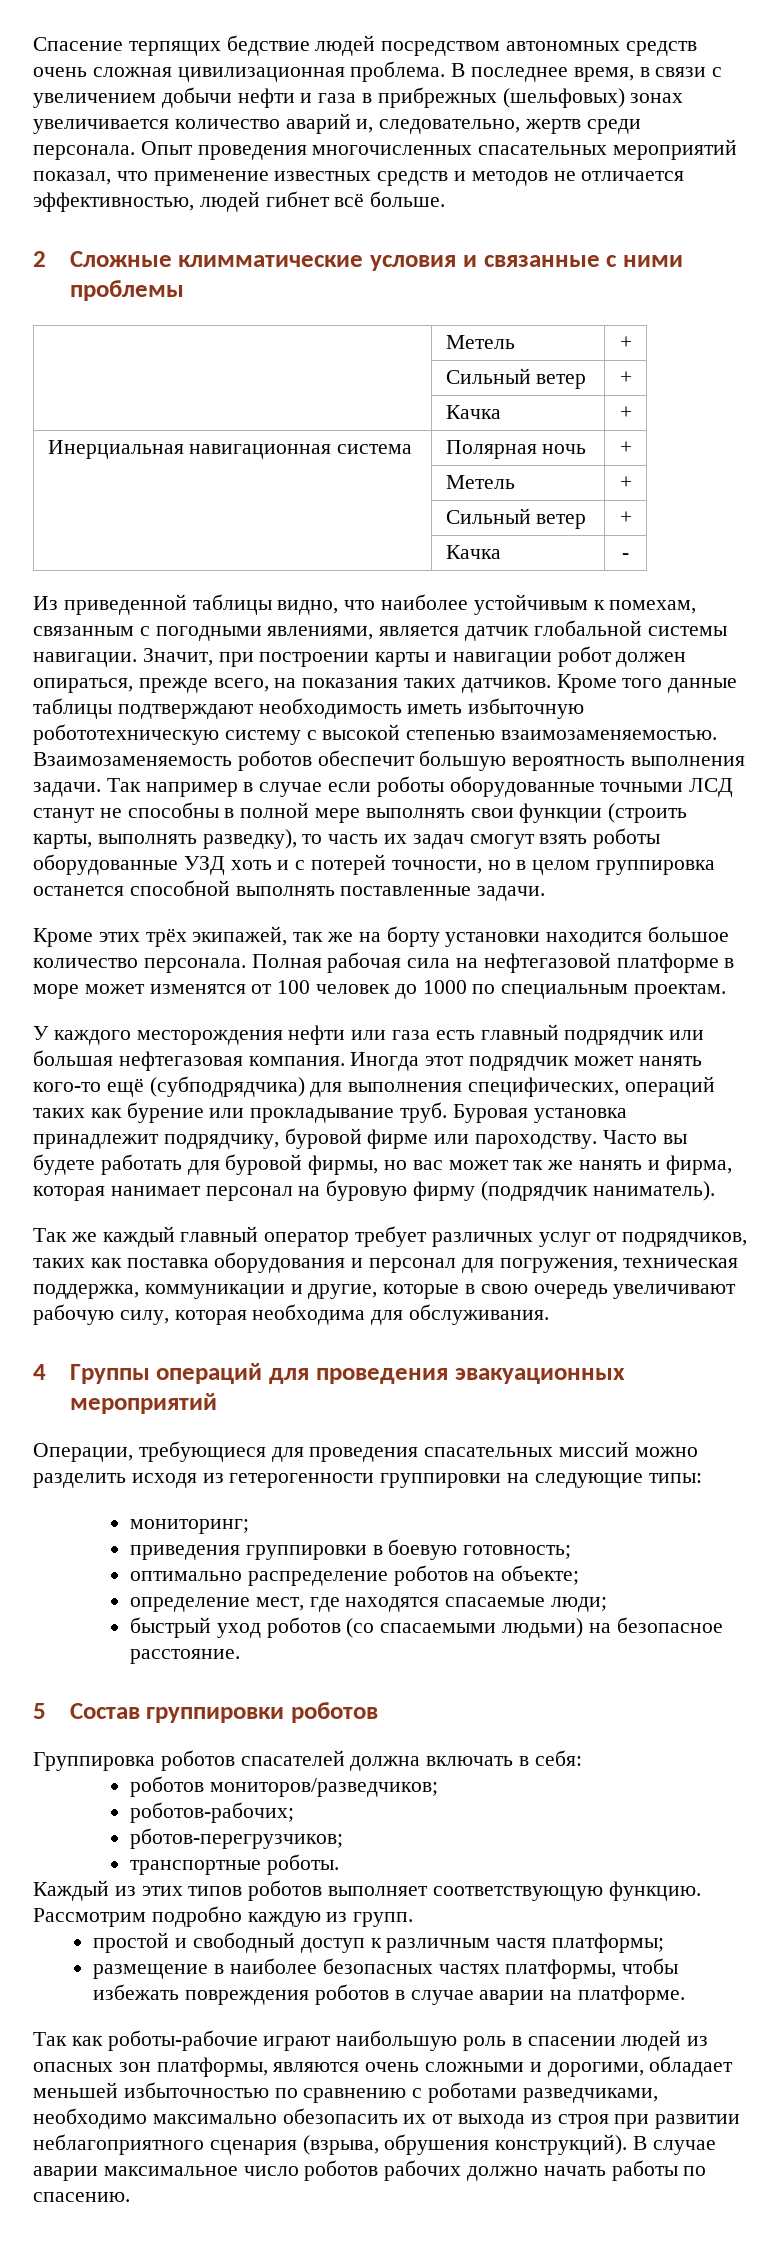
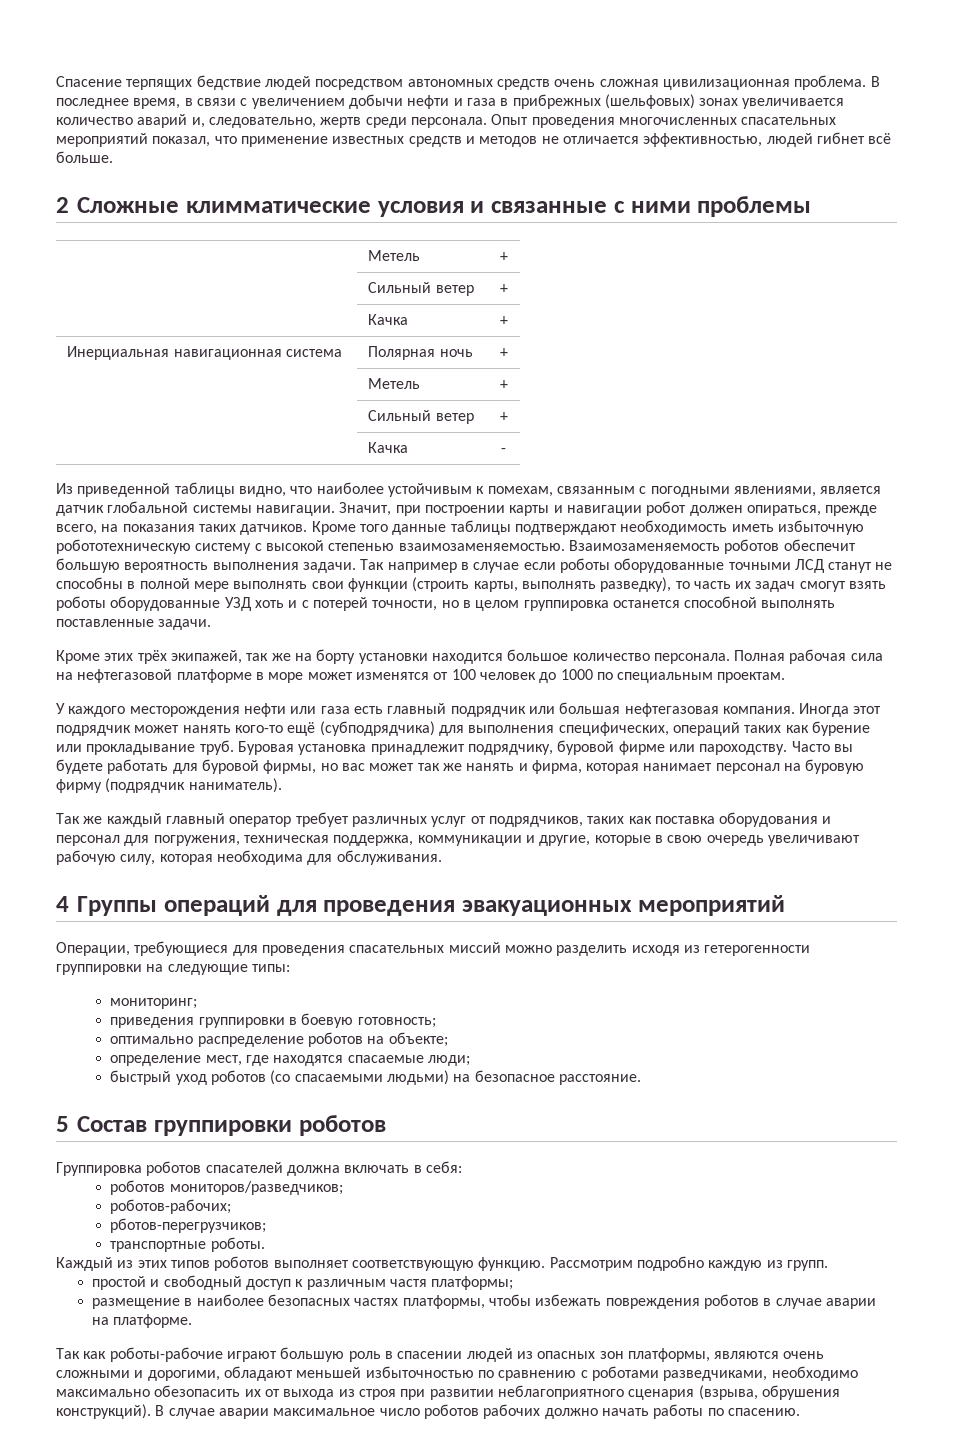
[336,2030,458,2051] наибольшую -> [280,1347,345,1362] большую
[649,2056,734,2077] обладает -> [223,1366,293,1381] обладают

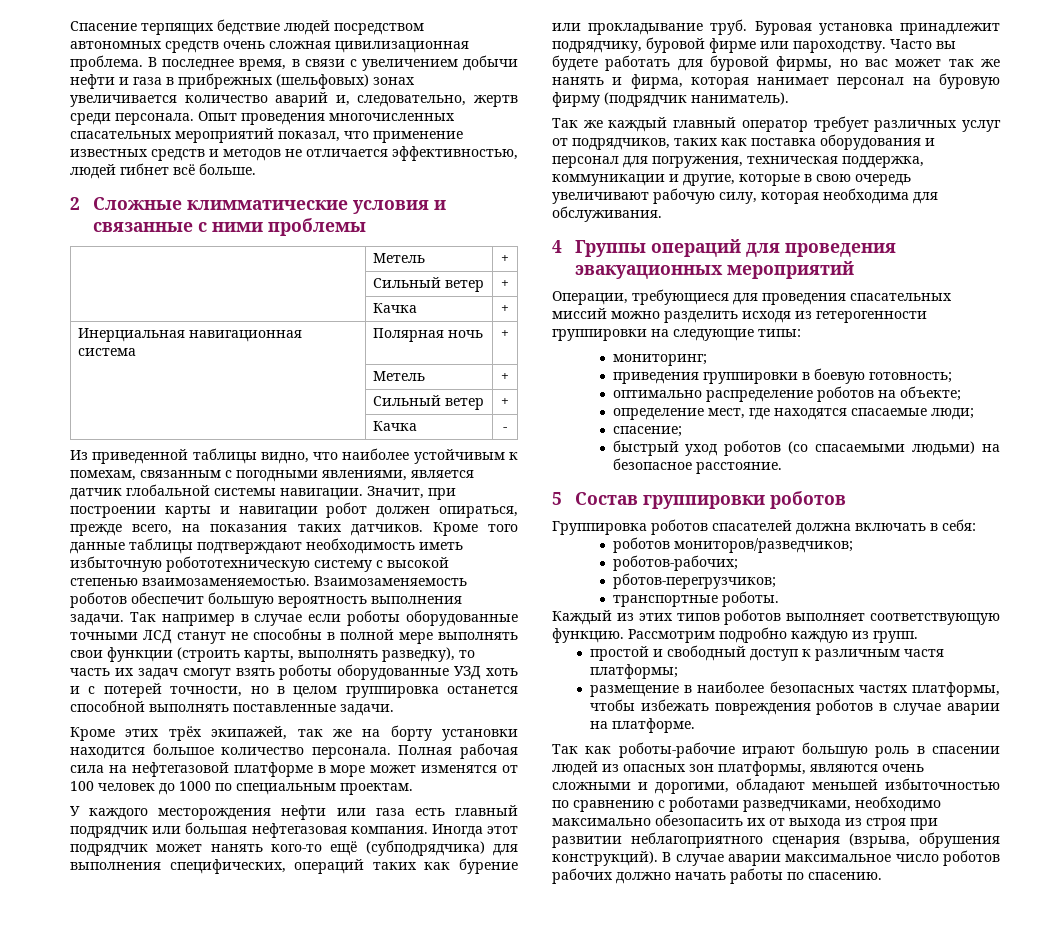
(470, 1060) none -> [612,426,682,437] // спасение;

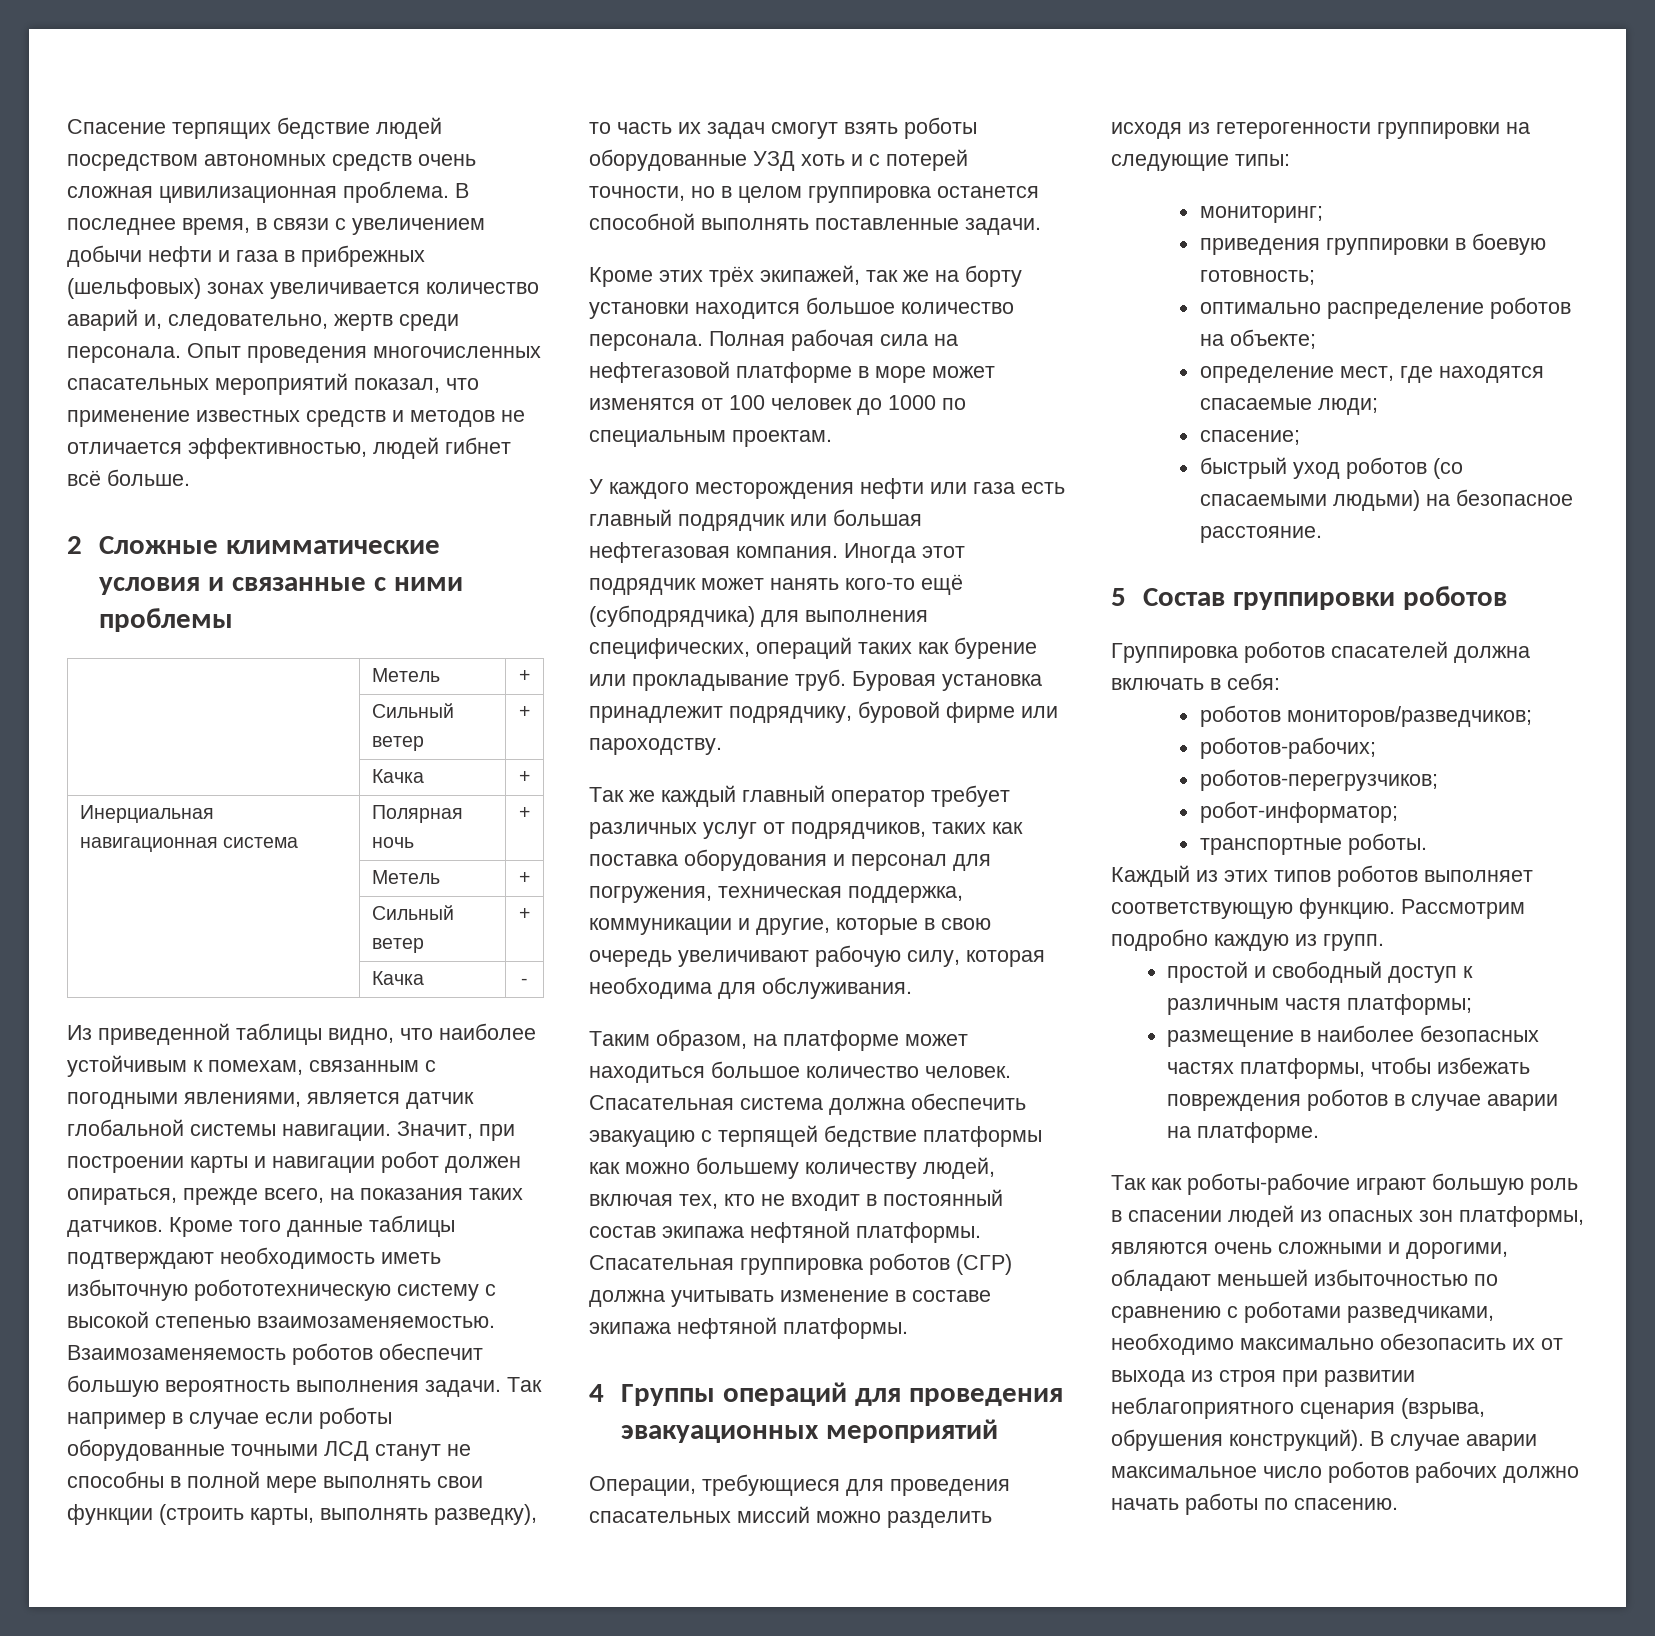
[890,39,956,49] [552,55,1000,71] [552,73,1000,89] [552,92,789,107] Часто вы будете работать для буровой фирмы, но вас может так же нанять и фирма, которая нанимает персонал на буровую фирму (подрядчик наниматель). -> (722, 746) none
(662, 214) none -> [589,1029,968,1051] [589,1061,1011,1083] [589,1093,1026,1115] [589,1125,1042,1147] [589,1157,995,1179] [589,1189,1003,1211] [589,1221,981,1243] [589,1253,1012,1275] [589,1290,991,1307] [589,1317,908,1339] // Таким образом, на платформе может находиться большое количество человек. Спасательная система должна обеспечить эвакуацию с терпящей бедствие платформы как можно большему количеству людей, включая тех, кто не входит в постоянный состав экипажа нефтяной платформы. Спасательная группировка роботов (СГР) должна учитывать изменение в составе экипажа нефтяной платформы.
[612,573,776,589] рботов-перегрузчиков; -> [1199,769,1438,791] [1199,801,1398,823] роботов-перегрузчиков; // робот-информатор;

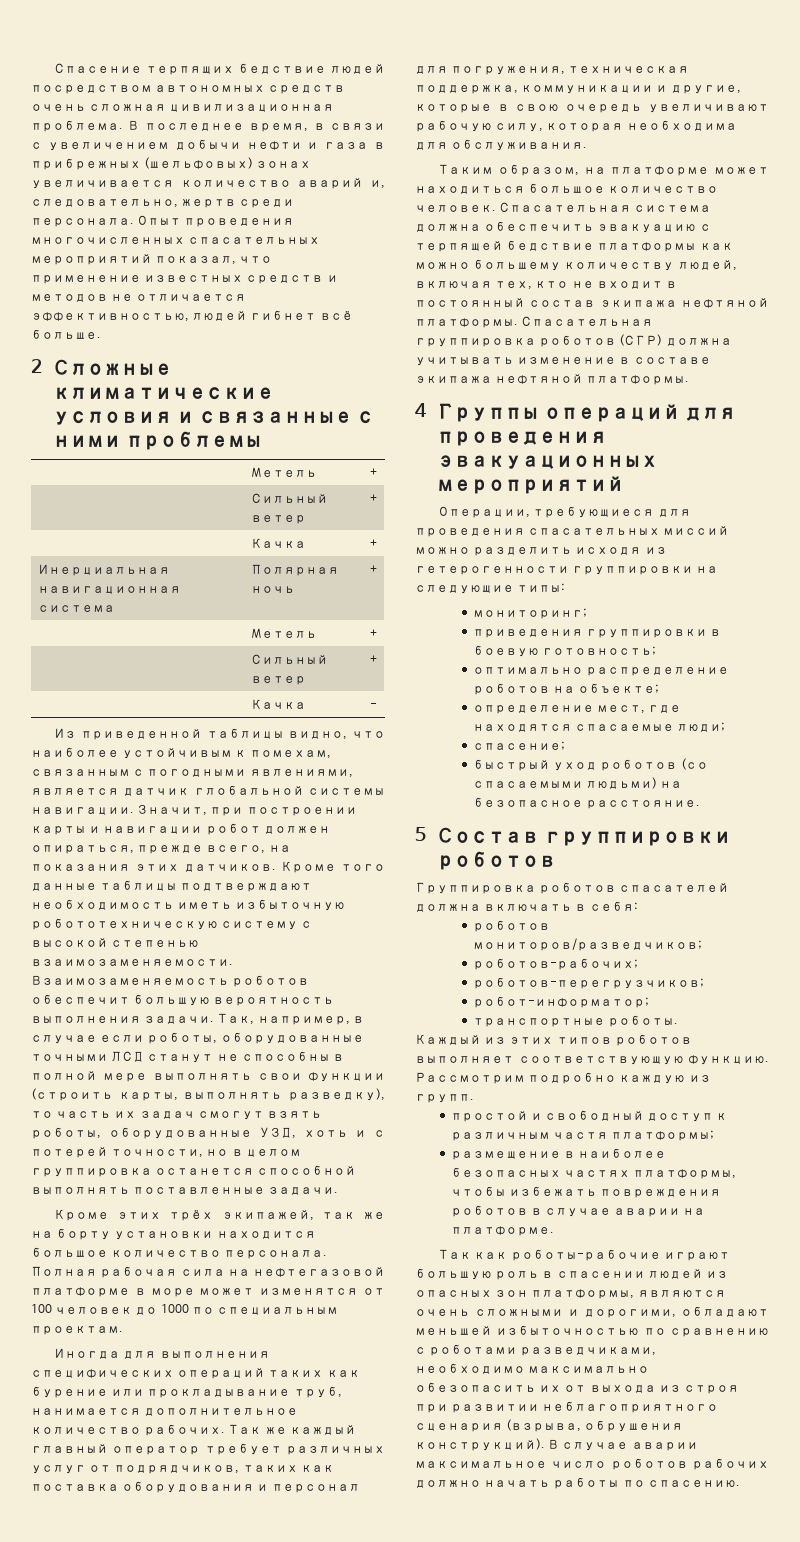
[226,540,441,554] климматические -> [53,387,275,400] климатические
[469,1188,523,1200] таких -> [135,864,179,871] этих
[257,1316,495,1328] взаимозаменяемостью. -> [31,959,233,966] взаимозаменяемости.
[507,1377,542,1392] [67,1412,166,1429] Так например -> [217,1013,350,1025] Так, например,
[319,1407,392,1429] роботы -> [147,1032,218,1044] роботы,
[904,117,977,139] [589,149,795,171] роботы оборудованные УЗД -> [31,1127,297,1139] роботы, оборудованные УЗД,
[589,478,1065,499] [589,509,922,531] [589,542,965,563] [589,574,963,595] [589,605,755,627] У каждого месторождения нефти или газа есть главный подрядчик или большая нефтегазовая компания. Иногда этот подрядчик может нанять кого-то ещё (субподрядчика) -> [54,1348,121,1359] Иногда
[589,638,750,659] специфических, -> [31,1369,174,1378] специфических
[795,669,1042,691] [589,701,1058,723] [589,738,722,755] труб. Буровая установка принадлежит подрядчику, буровой фирме или пароходству. // -> [293,1386,342,1398] [31,1408,299,1416] [31,1424,226,1436] труб, нанимается дополнительное количество рабочих.

